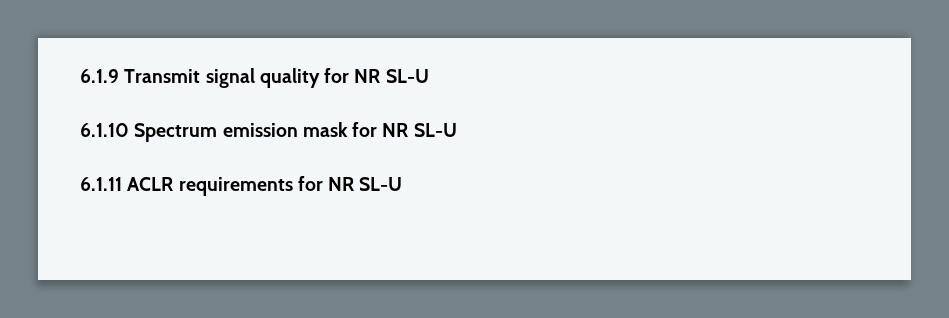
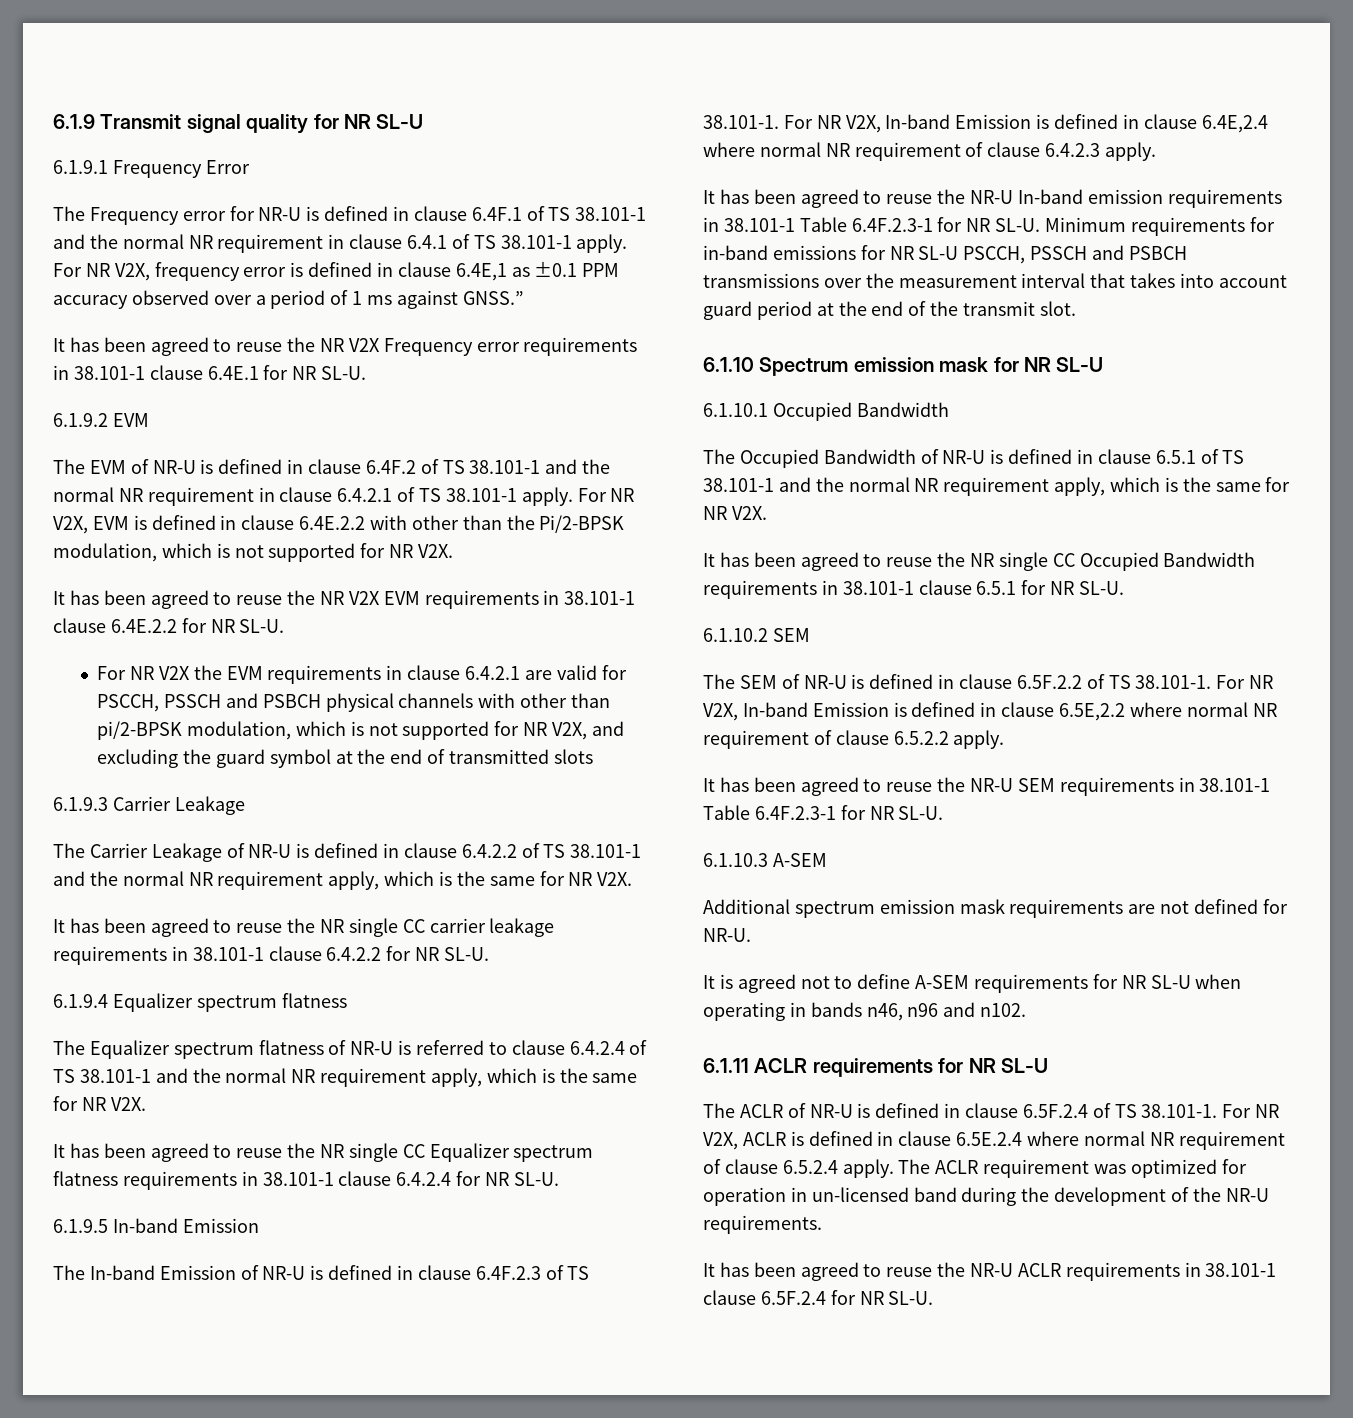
(429, 76) none -> [53,160,250,178] [53,206,647,225] [53,234,628,253] [53,261,620,281] [53,290,524,309] [53,337,638,356] [53,365,367,380] [53,413,149,427] [53,459,611,474] [53,487,635,506] [53,515,625,534] [53,543,454,562] [53,590,636,609] [53,618,285,633] [97,665,627,684] [97,693,611,712] [97,721,624,740] [97,749,593,768] [53,796,245,815] [53,843,642,862] [53,871,633,890] [53,918,555,937] [53,946,490,965] [53,993,347,1012] [53,1040,648,1059] [53,1068,638,1087] [53,1096,146,1111] [53,1143,594,1162] [53,1171,559,1190] [53,1218,259,1233] [53,1265,590,1280] [703,114,1268,133] [703,142,1157,161] [703,189,1282,208] [703,217,1275,236] [703,245,1187,264] [703,273,1287,288] [703,301,1076,320] // 6.1.9.1 Frequency Error // The Frequency error for NR-U is defined in clause 6.4F.1 of TS 38.101-1 and the normal NR requirement in clause 6.4.1 of TS 38.101-1 apply. For NR V2X, frequency error is defined in clause 6.4E,1 as ±0.1 PPM accuracy observed over a period of 1 ms against GNSS.” // It has been agreed to reuse the NR V2X Frequency error requirements in 38.101-1 clause 6.4E.1 for NR SL-U. // 6.1.9.2 EVM // The EVM of NR-U is defined in clause 6.4F.2 of TS 38.101-1 and the normal NR requirement in clause 6.4.2.1 of TS 38.101-1 apply. For NR V2X, EVM is defined in clause 6.4E.2.2 with other than the Pi/2-BPSK modulation, which is not supported for NR V2X. // It has been agreed to reuse the NR V2X EVM requirements in 38.101-1 clause 6.4E.2.2 for NR SL-U. // For NR V2X the EVM requirements in clause 6.4.2.1 are valid for PSCCH, PSSCH and PSBCH physical channels with other than pi/2-BPSK modulation, which is not supported for NR V2X, and excluding the guard symbol at the end of transmitted slots // 6.1.9.3 Carrier Leakage // The Carrier Leakage of NR-U is defined in clause 6.4.2.2 of TS 38.101-1 and the normal NR requirement apply, which is the same for NR V2X. // It has been agreed to reuse the NR single CC carrier leakage requirements in 38.101-1 clause 6.4.2.2 for NR SL-U. // 6.1.9.4 Equalizer spectrum flatness // The Equalizer spectrum flatness of NR-U is referred to clause 6.4.2.4 of TS 38.101-1 and the normal NR requirement apply, which is the same for NR V2X. // It has been agreed to reuse the NR single CC Equalizer spectrum flatness requirements in 38.101-1 clause 6.4.2.4 for NR SL-U. // 6.1.9.5 In-band Emission // The In-band Emission of NR-U is defined in clause 6.4F.2.3 of TS 38.101-1. For NR V2X, In-band Emission is defined in clause 6.4E,2.4 where normal NR requirement of clause 6.4.2.3 apply. // It has been agreed to reuse the NR-U In-band emission requirements in 38.101-1 Table 6.4F.2.3-1 for NR SL-U. Minimum requirements for in-band emissions for NR SL-U PSCCH, PSSCH and PSBCH transmissions over the measurement interval that takes into account guard period at the end of the transmit slot.
(457, 130) none -> [703,402,949,421] [703,449,1245,468] [703,477,1291,496] [703,506,767,520] [703,552,1256,571] [703,580,1125,599] [703,628,810,642] [703,674,1274,689] [703,702,1277,721] [703,730,1005,749] [703,777,1271,796] [703,805,944,820] [703,853,827,867] [703,899,1288,918] [703,928,751,942] [703,974,1242,993] [703,1002,1027,1021] // 6.1.10.1 Occupied Bandwidth // The Occupied Bandwidth of NR-U is defined in clause 6.5.1 of TS 38.101-1 and the normal NR requirement apply, which is the same for NR V2X. // It has been agreed to reuse the NR single CC Occupied Bandwidth requirements in 38.101-1 clause 6.5.1 for NR SL-U. // 6.1.10.2 SEM // The SEM of NR-U is defined in clause 6.5F.2.2 of TS 38.101-1. For NR V2X, In-band Emission is defined in clause 6.5E,2.2 where normal NR requirement of clause 6.5.2.2 apply. // It has been agreed to reuse the NR-U SEM requirements in 38.101-1 Table 6.4F.2.3-1 for NR SL-U. // 6.1.10.3 A-SEM // Additional spectrum emission mask requirements are not defined for NR-U. // It is agreed not to define A-SEM requirements for NR SL-U when operating in bands n46, n96 and n102.
(403, 184) none -> [703,1103,1280,1118] [703,1131,1285,1150] [703,1159,1247,1178] [703,1187,1269,1206] [703,1215,822,1234] [703,1262,1277,1281] [703,1290,934,1305] // The ACLR of NR-U is defined in clause 6.5F.2.4 of TS 38.101-1. For NR V2X, ACLR is defined in clause 6.5E.2.4 where normal NR requirement of clause 6.5.2.4 apply. The ACLR requirement was optimized for operation in un-licensed band during the development of the NR-U requirements. // It has been agreed to reuse the NR-U ACLR requirements in 38.101-1 clause 6.5F.2.4 for NR SL-U.

